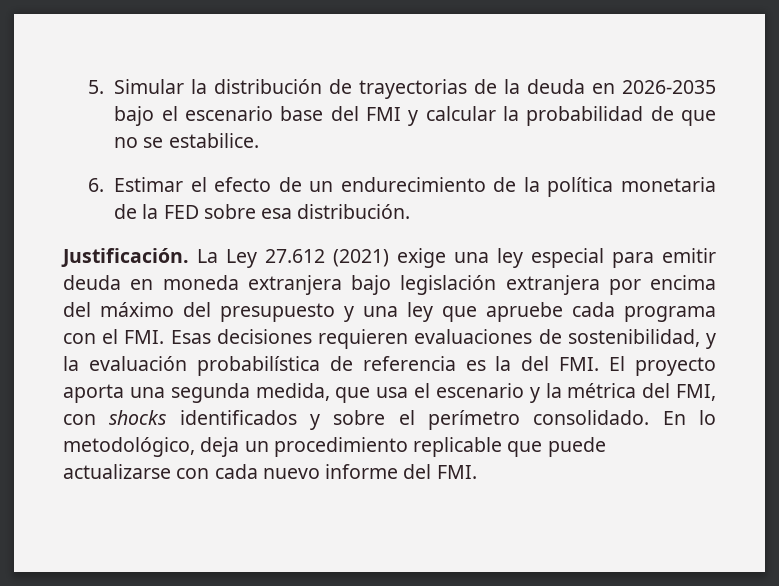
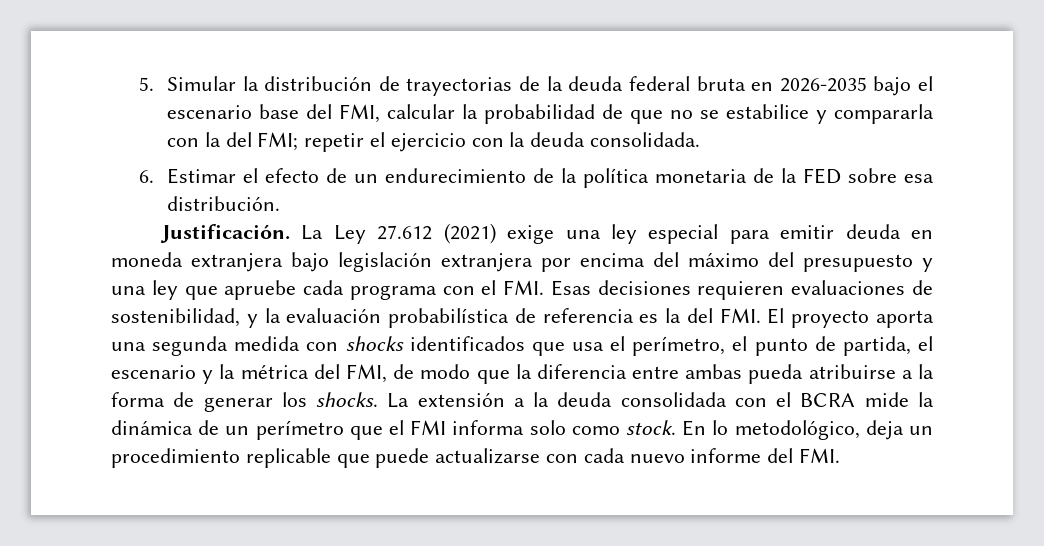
(586, 86) none -> [628,76,746,91] federal bruta
[365,107,419,126] FMI y -> [338,104,380,123] FMI,
[168,133,259,148] estabilice. -> [725,104,934,124] [166,132,700,152] estabilice y compararla con la del FMI; repetir el ejercicio con la deuda consolidada.
[255,383,409,403] medida, que usa -> [234,336,911,356] medida con shocks identificados que usa el perímetro, el punto de partida,
[63,410,650,430] con shocks identificados y sobre el perímetro consolidado. -> [393,364,934,384] [111,392,934,412] [111,420,676,440] de modo que la diferencia entre ambas pueda atribuirse a la forma de generar los shocks. La extensión a la deuda consolidada con el BCRA mide la dinámica de un perímetro que el FMI informa solo como stock.

